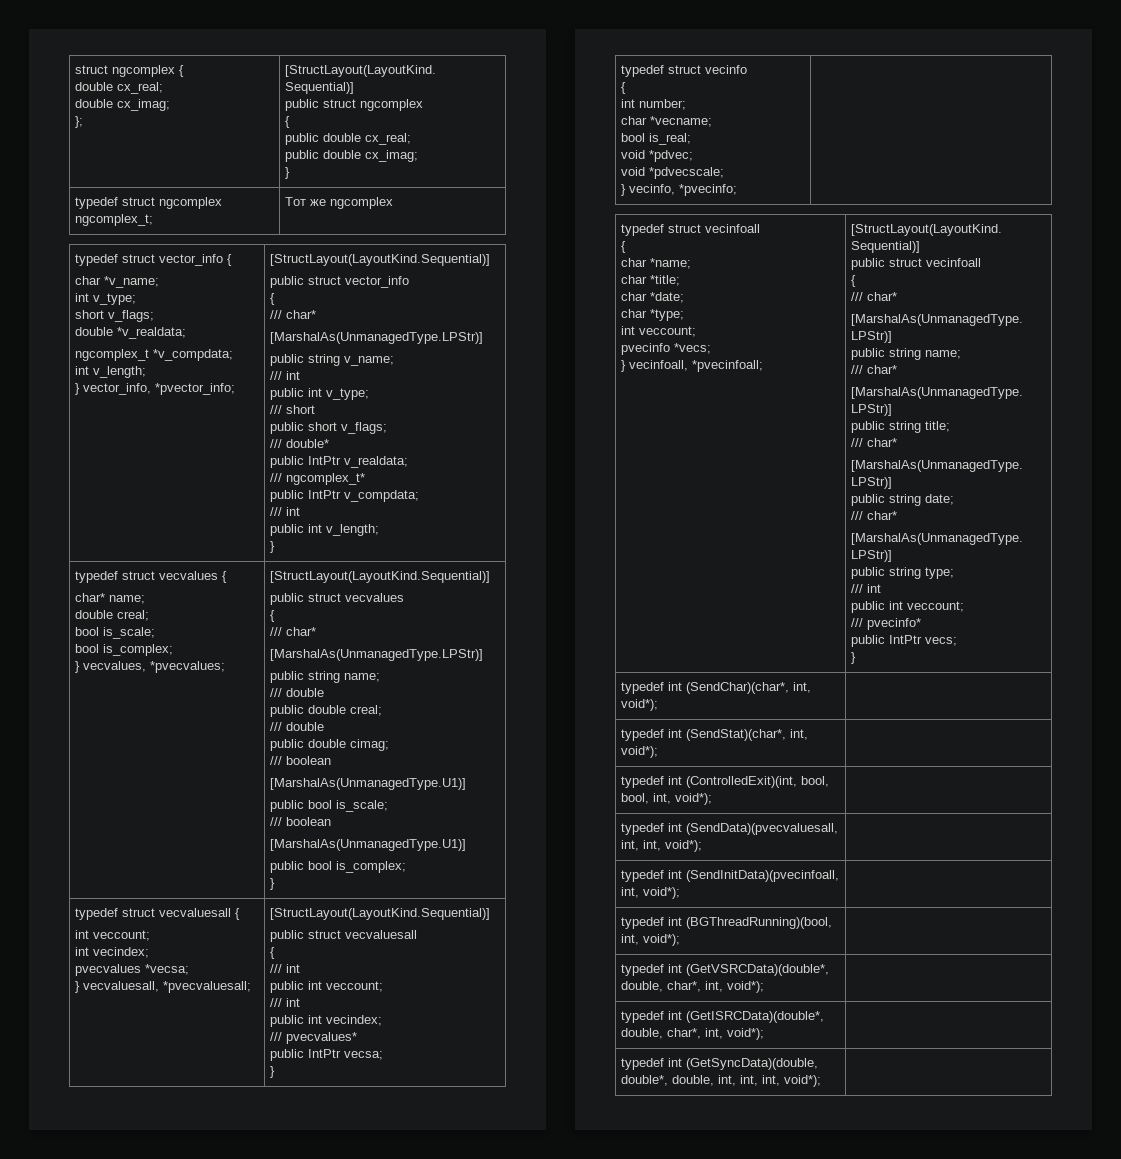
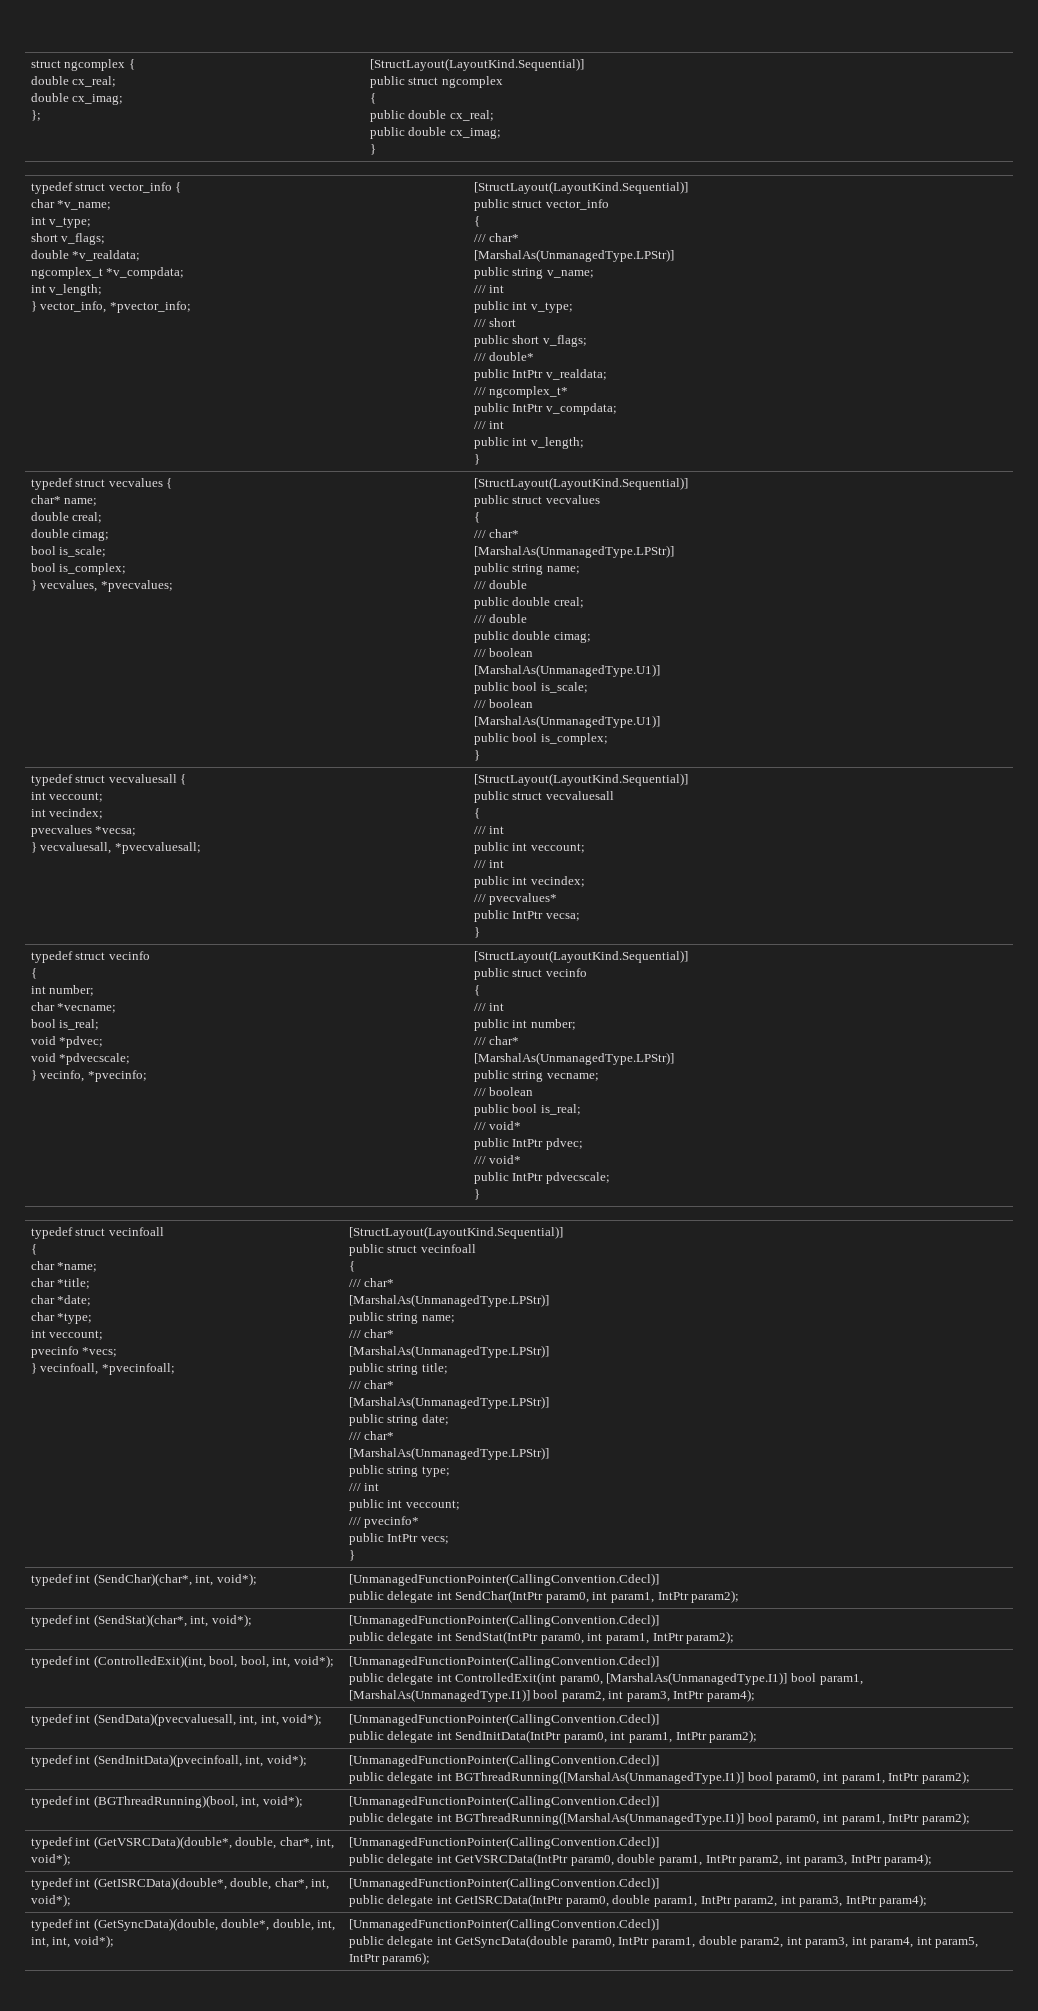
[75,197,223,209] [75,214,154,226] [285,197,394,209] // typedef struct ngcomplex ngcomplex_t; | Тот же ngcomplex -> (376, 149) none
(150, 615) none -> [30,529,110,541] // double cimag;
(738, 190) none -> [473,950,688,963] [473,968,587,980] [473,985,480,996] [473,1003,505,1011] [473,1019,576,1031] [473,1036,520,1045] [473,1052,674,1065] [473,1070,599,1082] [473,1087,534,1096] [473,1104,581,1116] [473,1121,522,1130] [473,1138,583,1150] [473,1155,522,1164] [473,1172,610,1184] [473,1189,480,1200] [StructLayout(LayoutKind.Sequential)] // public struct vecinfo // { // /// int // public int number; // /// char* // [MarshalAs(UnmanagedType.LPStr)] // public string vecname; // /// boolean // public bool is_real; // /// void* // public IntPtr pdvec; // /// void* // public IntPtr pdvecscale; // }
(659, 705) none -> [348,1573,659,1586] [348,1590,740,1603] [UnmanagedFunctionPointer(CallingConvention.Cdecl)] // public delegate int SendChar(IntPtr param0, int param1, IntPtr param2);
(659, 752) none -> [348,1614,659,1627] [348,1631,735,1644] [UnmanagedFunctionPointer(CallingConvention.Cdecl)] // public delegate int SendStat(IntPtr param0, int param1, IntPtr param2);
(713, 799) none -> [348,1655,659,1668] [348,1672,863,1685] [348,1689,756,1702] [UnmanagedFunctionPointer(CallingConvention.Cdecl)] // public delegate int ControlledExit(int param0, [MarshalAs(UnmanagedType.I1)] bool param1, [MarshalAs(UnmanagedType.I1)] bool param2, int param3, IntPtr param4);
(703, 846) none -> [348,1713,659,1726] [348,1730,758,1743] [UnmanagedFunctionPointer(CallingConvention.Cdecl)] // public delegate int SendInitData(IntPtr param0, int param1, IntPtr param2);
(681, 893) none -> [348,1754,659,1767] [348,1771,970,1784] [UnmanagedFunctionPointer(CallingConvention.Cdecl)] // public delegate int BGThreadRunning([MarshalAs(UnmanagedType.I1)] bool param0, int param1, IntPtr param2);
(681, 940) none -> [348,1795,659,1808] [348,1812,970,1825] [UnmanagedFunctionPointer(CallingConvention.Cdecl)] // public delegate int BGThreadRunning([MarshalAs(UnmanagedType.I1)] bool param0, int param1, IntPtr param2);
(765, 987) none -> [348,1836,659,1849] [348,1853,933,1866] [UnmanagedFunctionPointer(CallingConvention.Cdecl)] // public delegate int GetVSRCData(IntPtr param0, double param1, IntPtr param2, int param3, IntPtr param4);
(765, 1034) none -> [348,1877,659,1890] [348,1894,928,1907] [UnmanagedFunctionPointer(CallingConvention.Cdecl)] // public delegate int GetISRCData(IntPtr param0, double param1, IntPtr param2, int param3, IntPtr param4);
(822, 1081) none -> [348,1918,659,1931] [348,1935,979,1948] [348,1952,431,1965] [UnmanagedFunctionPointer(CallingConvention.Cdecl)] // public delegate int GetSyncData(double param0, IntPtr param1, double param2, int param3, int param4, int param5, IntPtr param6);

